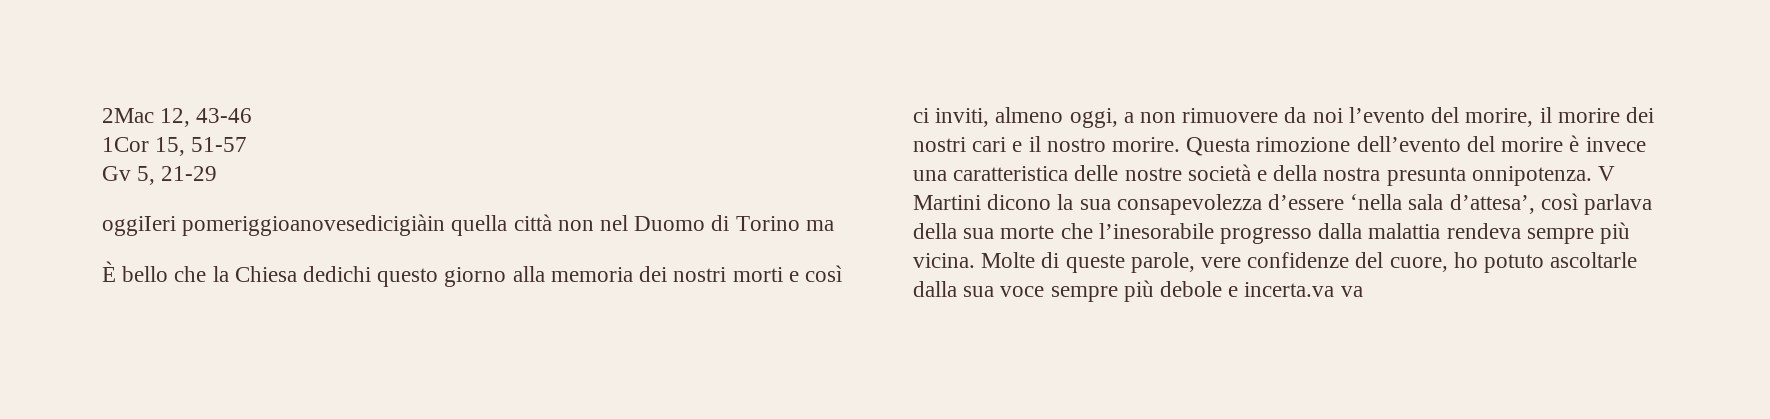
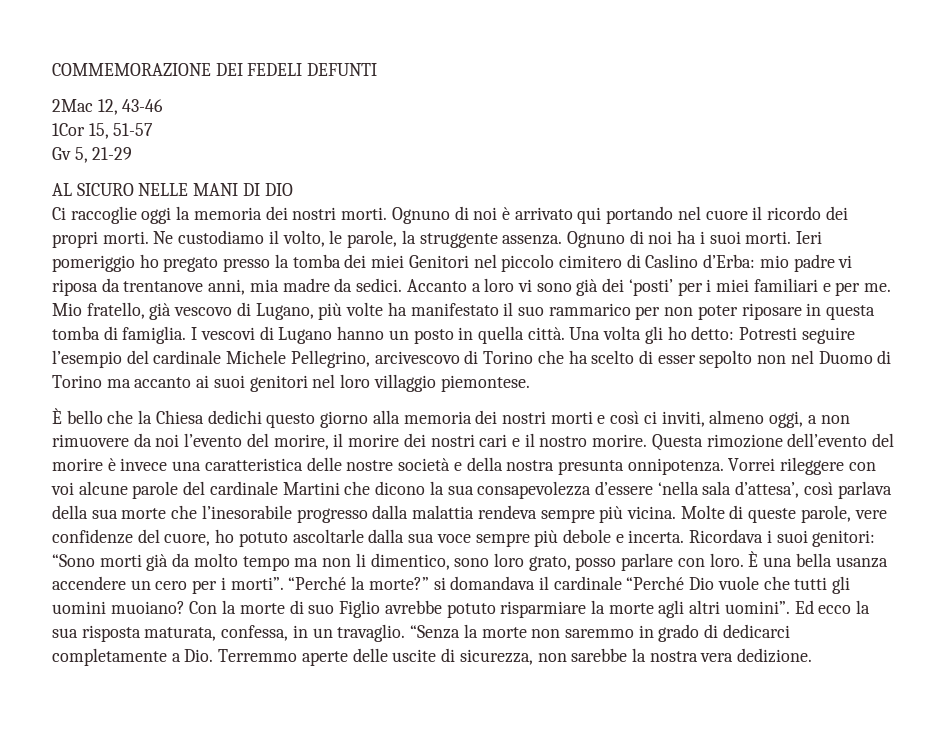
(102, 115) none -> [52,63,378,76] COMMEMORAZIONE DEI FEDELI DEFUNTI //
[102,214,552,236] oggiIeri pomeriggioanovesedicigiàin quella città -> [52,183,293,196] [52,206,848,224] [52,230,823,248] [52,254,853,272] [52,278,891,296] [52,302,876,320] [52,326,855,344] [52,350,753,368] AL SICURO NELLE MANI DI DIO // Ci raccoglie oggi la memoria dei nostri morti. Ognuno di noi è arrivato qui portando nel cuore il ricordo dei propri morti. Ne custodiamo il volto, le parole, la struggente assenza. Ognuno di noi ha i suoi morti. Ieri pomeriggio ho pregato presso la tomba dei miei Genitori nel piccolo cimitero di Caslino d’Erba: mio padre vi riposa da trentanove anni, mia madre da sedici. Accanto a loro vi sono già dei ‘posti’ per i miei familiari e per me. Mio fratello, già vescovo di Lugano, più volte ha manifestato il suo rammarico per non poter riposare in questa tomba di famiglia. I vescovi di Lugano hanno un posto in quella città. Una volta gli ho detto: Potresti seguire l’esempio del cardinale Michele Pellegrino, arcivescovo di Torino che ha scelto di esser sepolto
(834, 225) none -> [134,374,530,392] accanto ai suoi genitori nel loro villaggio piemontese.
[1598,166,1616,181] [913,195,981,210] V Martini -> [728,457,876,475] [51,481,371,499] Vorrei rileggere con voi alcune parole del cardinale Martini che
[1244,282,1363,297] incerta.va va -> [628,529,876,547] [52,551,888,571] [52,576,851,594] [52,600,871,618] [52,624,790,642] [52,648,813,666] incerta. Ricordava i suoi genitori: “Sono morti già da molto tempo ma non li dimentico, sono loro grato, posso parlare con loro. È una bella usanza accendere un cero per i morti”. “Perché la morte?” si domandava il cardinale “Perché Dio vuole che tutti gli uomini muoiano? Con la morte di suo Figlio avrebbe potuto risparmiare la morte agli altri uomini”. Ed ecco la sua risposta maturata, confessa, in un travaglio. “Senza la morte non saremmo in grado di dedicarci completamente a Dio. Terremmo aperte delle uscite di sicurezza, non sarebbe la nostra vera dedizione.

